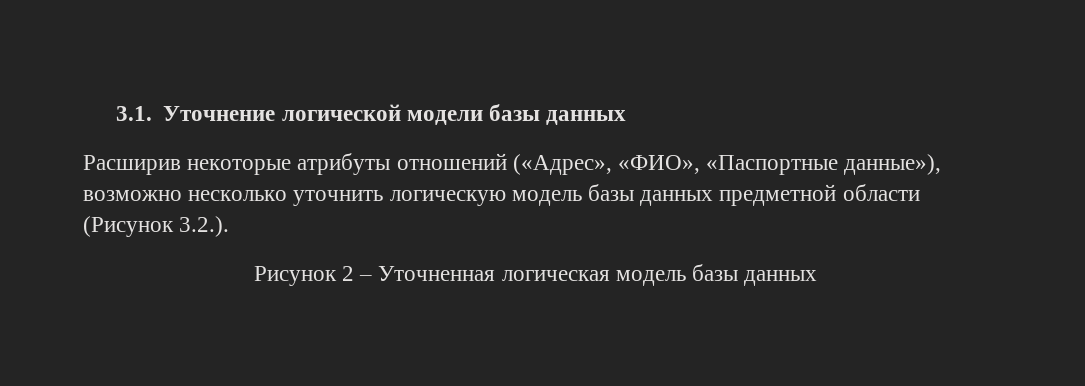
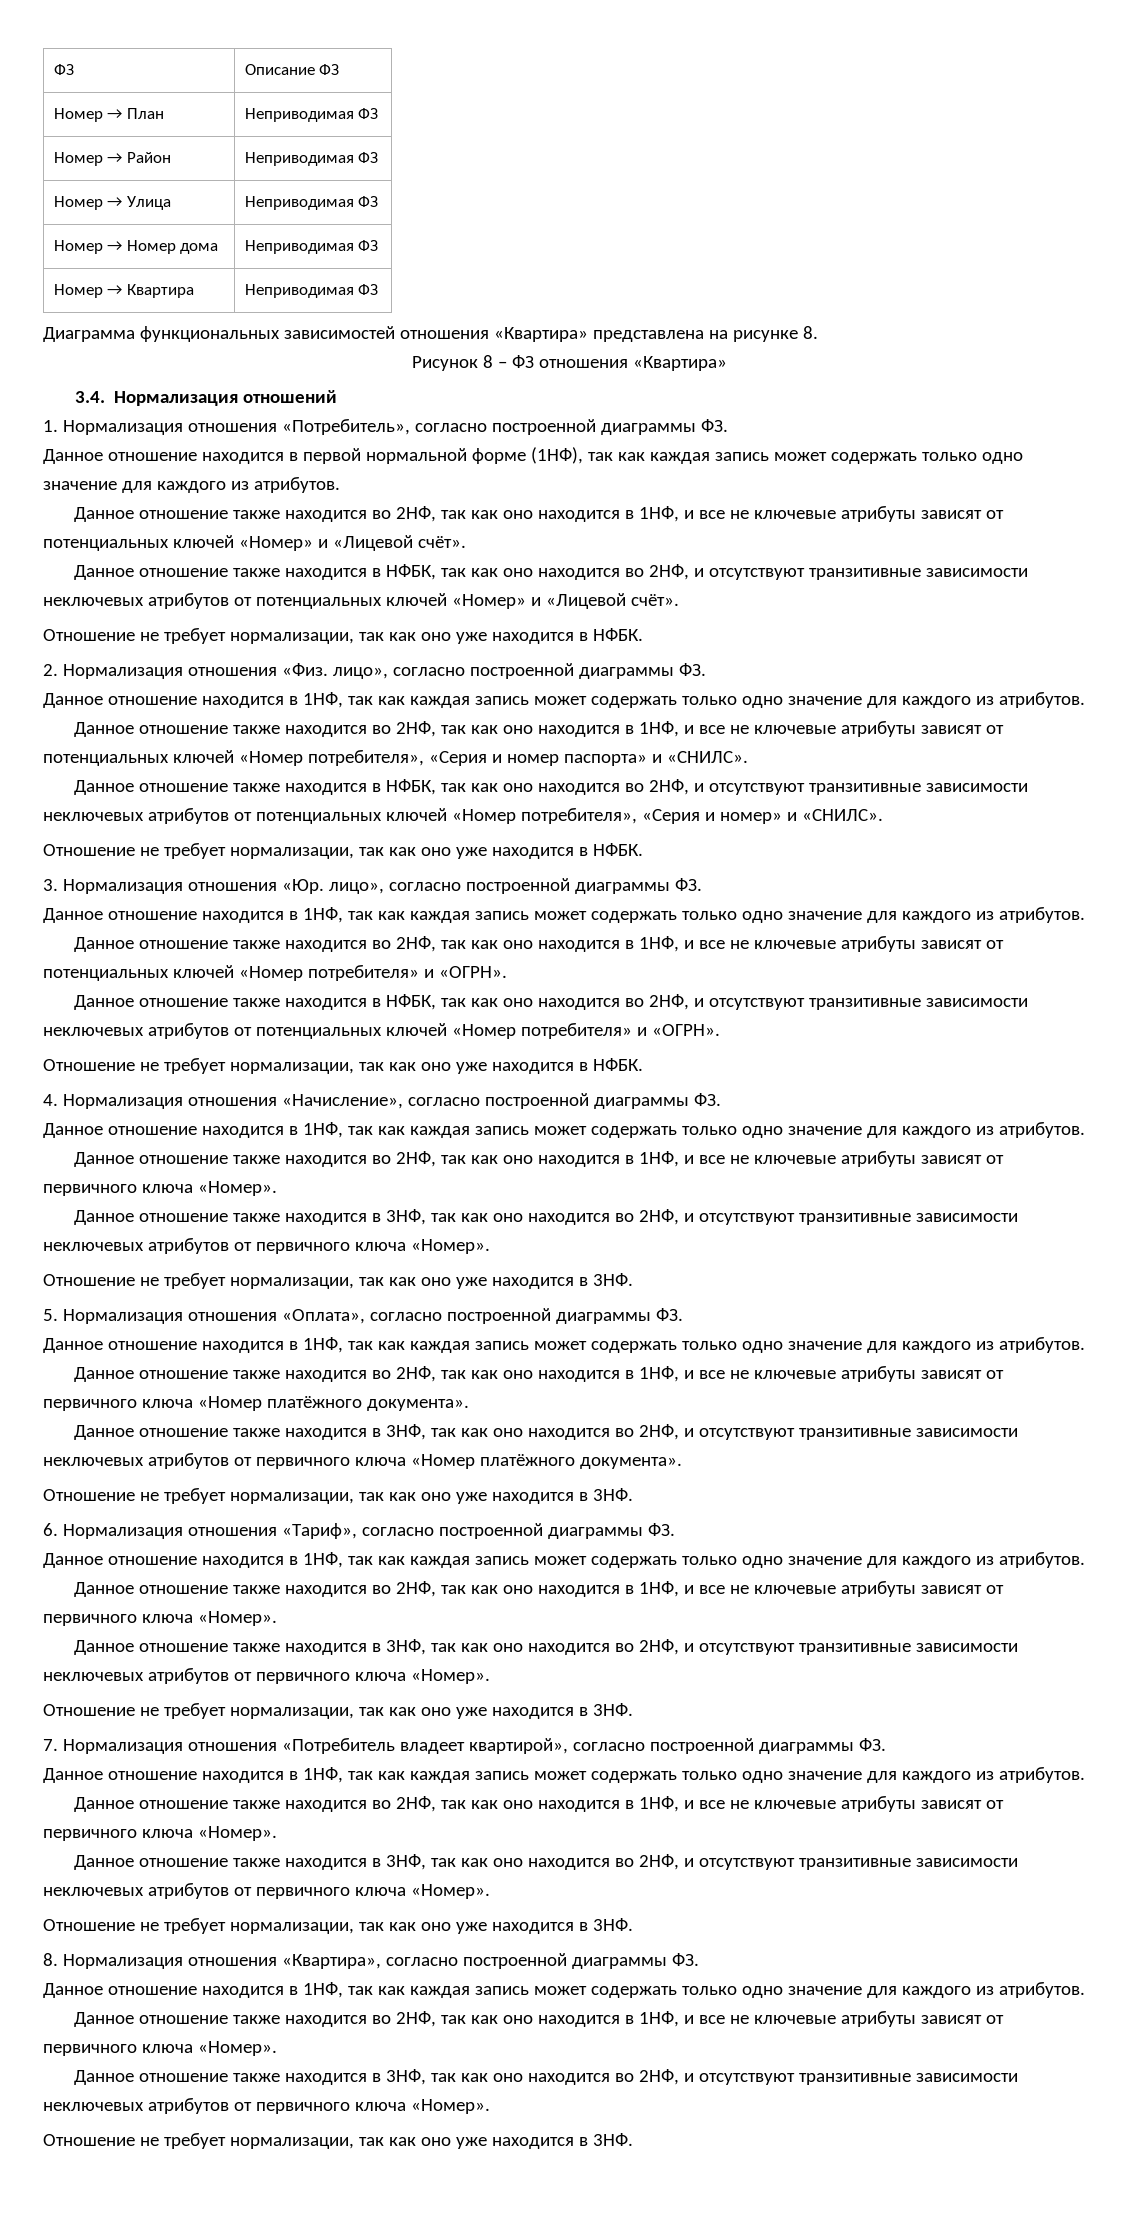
[115,104,627,125] [83,153,942,175] [83,184,920,206] [83,216,230,237] [253,264,818,286] 3.1. Уточнение логической модели базы данных // Расширив некоторые атрибуты отношений («Адрес», «ФИО», «Паспортные данные»), возможно несколько уточнить логическую модель базы данных предметной области (Рисунок 3.2.). // Рисунок 2 – Уточненная логическая модель базы данных -> [53,64,74,75] [244,64,340,75] [53,108,164,122] [244,108,379,122] [53,152,171,166] [244,152,379,166] [53,196,171,210] [244,196,379,210] [53,240,219,254] [244,240,379,254] [53,284,194,298] [244,284,379,298] [43,326,818,342] [412,355,727,371] [74,390,338,406] [43,419,728,435] [43,447,1023,464] [43,477,340,493] [73,506,1004,522] [43,535,466,551] [73,564,1028,580] [43,593,679,609] [43,628,643,644] [43,663,706,679] [43,692,1085,708] [73,721,1004,737] [43,750,748,766] [73,779,1028,795] [43,808,883,824] [43,843,643,859] [43,878,702,894] [43,907,1085,923] [73,936,1004,952] [43,965,507,981] [73,994,1028,1010] [43,1023,720,1039] [43,1058,643,1074] [43,1093,721,1109] [43,1122,1085,1138] [73,1151,1004,1167] [43,1181,277,1196] [73,1209,1018,1225] [43,1238,490,1254] [43,1273,633,1289] [43,1308,683,1324] [43,1337,1085,1353] [73,1366,1004,1382] [43,1396,469,1411] [73,1424,1018,1440] [43,1453,682,1469] [43,1488,633,1504] [43,1523,675,1539] [43,1552,1085,1568] [73,1581,1004,1597] [43,1611,277,1626] [73,1639,1018,1655] [43,1668,490,1684] [43,1703,633,1719] [43,1738,886,1754] [43,1767,1085,1783] [73,1796,1004,1812] [43,1826,277,1841] [73,1854,1018,1870] [43,1883,490,1899] [43,1918,633,1934] [43,1953,699,1969] [43,1982,1085,1998] [73,2011,1004,2027] [43,2041,277,2056] [73,2069,1018,2085] [43,2098,490,2114] [43,2133,633,2149] ФЗ | Описание ФЗ // Номер → План | Неприводимая ФЗ // Номер → Район | Неприводимая ФЗ // Номер → Улица | Неприводимая ФЗ // Номер → Номер дома | Неприводимая ФЗ // Номер → Квартира | Неприводимая ФЗ // Диаграмма функциональных зависимостей отношения «Квартира» представлена на рисунке 8. // Рисунок 8 – ФЗ отношения «Квартира» // 3.4. Нормализация отношений // 1. Нормализация отношения «Потребитель», согласно построенной диаграммы ФЗ. // Данное отношение находится в первой нормальной форме (1НФ), так как каждая запись может содержать только одно значение для каждого из атрибутов. // Данное отношение также находится во 2НФ, так как оно находится в 1НФ, и все не ключевые атрибуты зависят от потенциальных ключей «Номер» и «Лицевой счёт». // Данное отношение также находится в НФБК, так как оно находится во 2НФ, и отсутствуют транзитивные зависимости неключевых атрибутов от потенциальных ключей «Номер» и «Лицевой счёт». // Отношение не требует нормализации, так как оно уже находится в НФБК. // 2. Нормализация отношения «Физ. лицо», согласно построенной диаграммы ФЗ. // Данное отношение находится в 1НФ, так как каждая запись может содержать только одно значение для каждого из атрибутов. // Данное отношение также находится во 2НФ, так как оно находится в 1НФ, и все не ключевые атрибуты зависят от потенциальных ключей «Номер потребителя», «Серия и номер паспорта» и «СНИЛС». // Данное отношение также находится в НФБК, так как оно находится во 2НФ, и отсутствуют транзитивные зависимости неключевых атрибутов от потенциальных ключей «Номер потребителя», «Серия и номер» и «СНИЛС». // Отношение не требует нормализации, так как оно уже находится в НФБК. // 3. Нормализация отношения «Юр. лицо», согласно построенной диаграммы ФЗ. // Данное отношение находится в 1НФ, так как каждая запись может содержать только одно значение для каждого из атрибутов. // Данное отношение также находится во 2НФ, так как оно находится в 1НФ, и все не ключевые атрибуты зависят от потенциальных ключей «Номер потребителя» и «ОГРН». // Данное отношение также находится в НФБК, так как оно находится во 2НФ, и отсутствуют транзитивные зависимости неключевых атрибутов от потенциальных ключей «Номер потребителя» и «ОГРН». // Отношение не требует нормализации, так как оно уже находится в НФБК. // 4. Нормализация отношения «Начисление», согласно построенной диаграммы ФЗ. // Данное отношение находится в 1НФ, так как каждая запись может содержать только одно значение для каждого из атрибутов. // Данное отношение также находится во 2НФ, так как оно находится в 1НФ, и все не ключевые атрибуты зависят от первичного ключа «Номер». // Данное отношение также находится в 3НФ, так как оно находится во 2НФ, и отсутствуют транзитивные зависимости неключевых атрибутов от первичного ключа «Номер». // Отношение не требует нормализации, так как оно уже находится в 3НФ. // 5. Нормализация отношения «Оплата», согласно построенной диаграммы ФЗ. // Данное отношение находится в 1НФ, так как каждая запись может содержать только одно значение для каждого из атрибутов. // Данное отношение также находится во 2НФ, так как оно находится в 1НФ, и все не ключевые атрибуты зависят от первичного ключа «Номер платёжного документа». // Данное отношение также находится в 3НФ, так как оно находится во 2НФ, и отсутствуют транзитивные зависимости неключевых атрибутов от первичного ключа «Номер платёжного документа». // Отношение не требует нормализации, так как оно уже находится в 3НФ. // 6. Нормализация отношения «Тариф», согласно построенной диаграммы ФЗ. // Данное отношение находится в 1НФ, так как каждая запись может содержать только одно значение для каждого из атрибутов. // Данное отношение также находится во 2НФ, так как оно находится в 1НФ, и все не ключевые атрибуты зависят от первичного ключа «Номер». // Данное отношение также находится в 3НФ, так как оно находится во 2НФ, и отсутствуют транзитивные зависимости неключевых атрибутов от первичного ключа «Номер». // Отношение не требует нормализации, так как оно уже находится в 3НФ. // 7. Нормализация отношения «Потребитель владеет квартирой», согласно построенной диаграммы ФЗ. // Данное отношение находится в 1НФ, так как каждая запись может содержать только одно значение для каждого из атрибутов. // Данное отношение также находится во 2НФ, так как оно находится в 1НФ, и все не ключевые атрибуты зависят от первичного ключа «Номер». // Данное отношение также находится в 3НФ, так как оно находится во 2НФ, и отсутствуют транзитивные зависимости неключевых атрибутов от первичного ключа «Номер». // Отношение не требует нормализации, так как оно уже находится в 3НФ. // 8. Нормализация отношения «Квартира», согласно построенной диаграммы ФЗ. // Данное отношение находится в 1НФ, так как каждая запись может содержать только одно значение для каждого из атрибутов. // Данное отношение также находится во 2НФ, так как оно находится в 1НФ, и все не ключевые атрибуты зависят от первичного ключа «Номер». // Данное отношение также находится в 3НФ, так как оно находится во 2НФ, и отсутствуют транзитивные зависимости неключевых атрибутов от первичного ключа «Номер». // Отношение не требует нормализации, так как оно уже находится в 3НФ.

